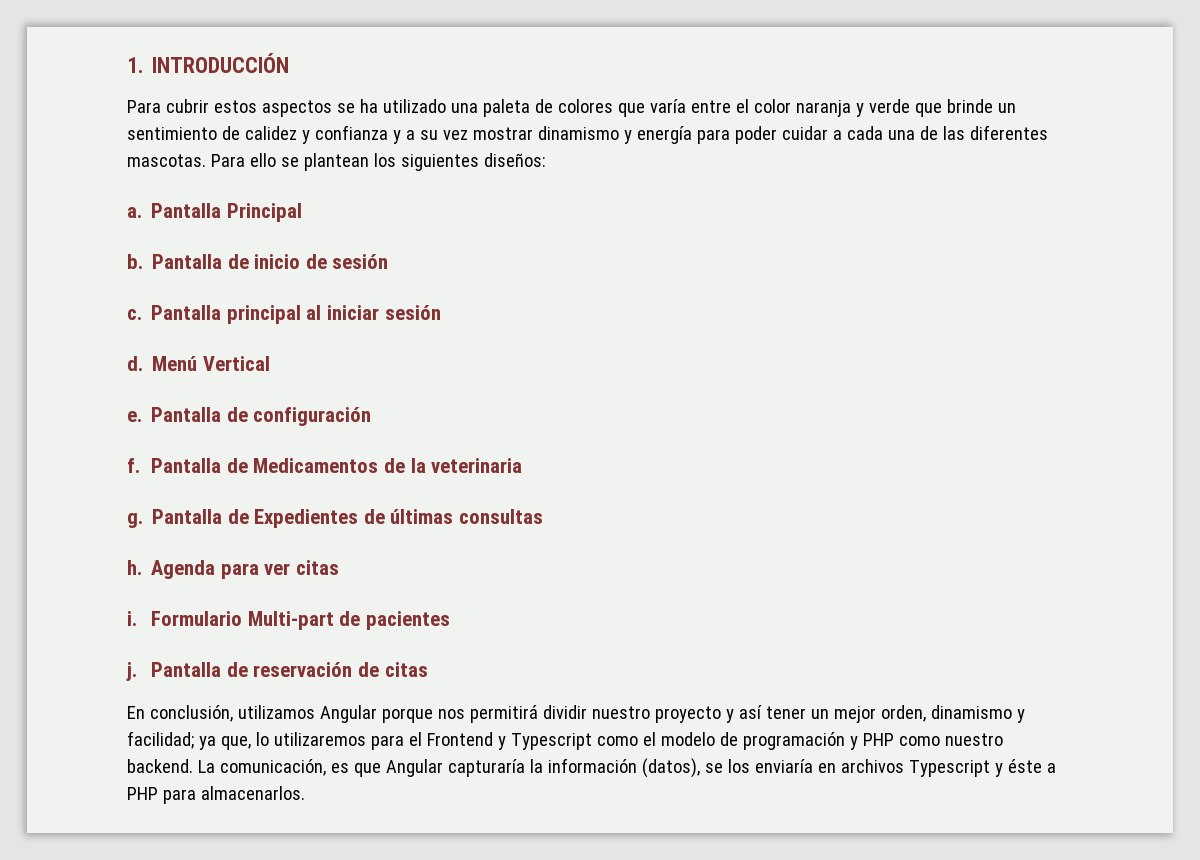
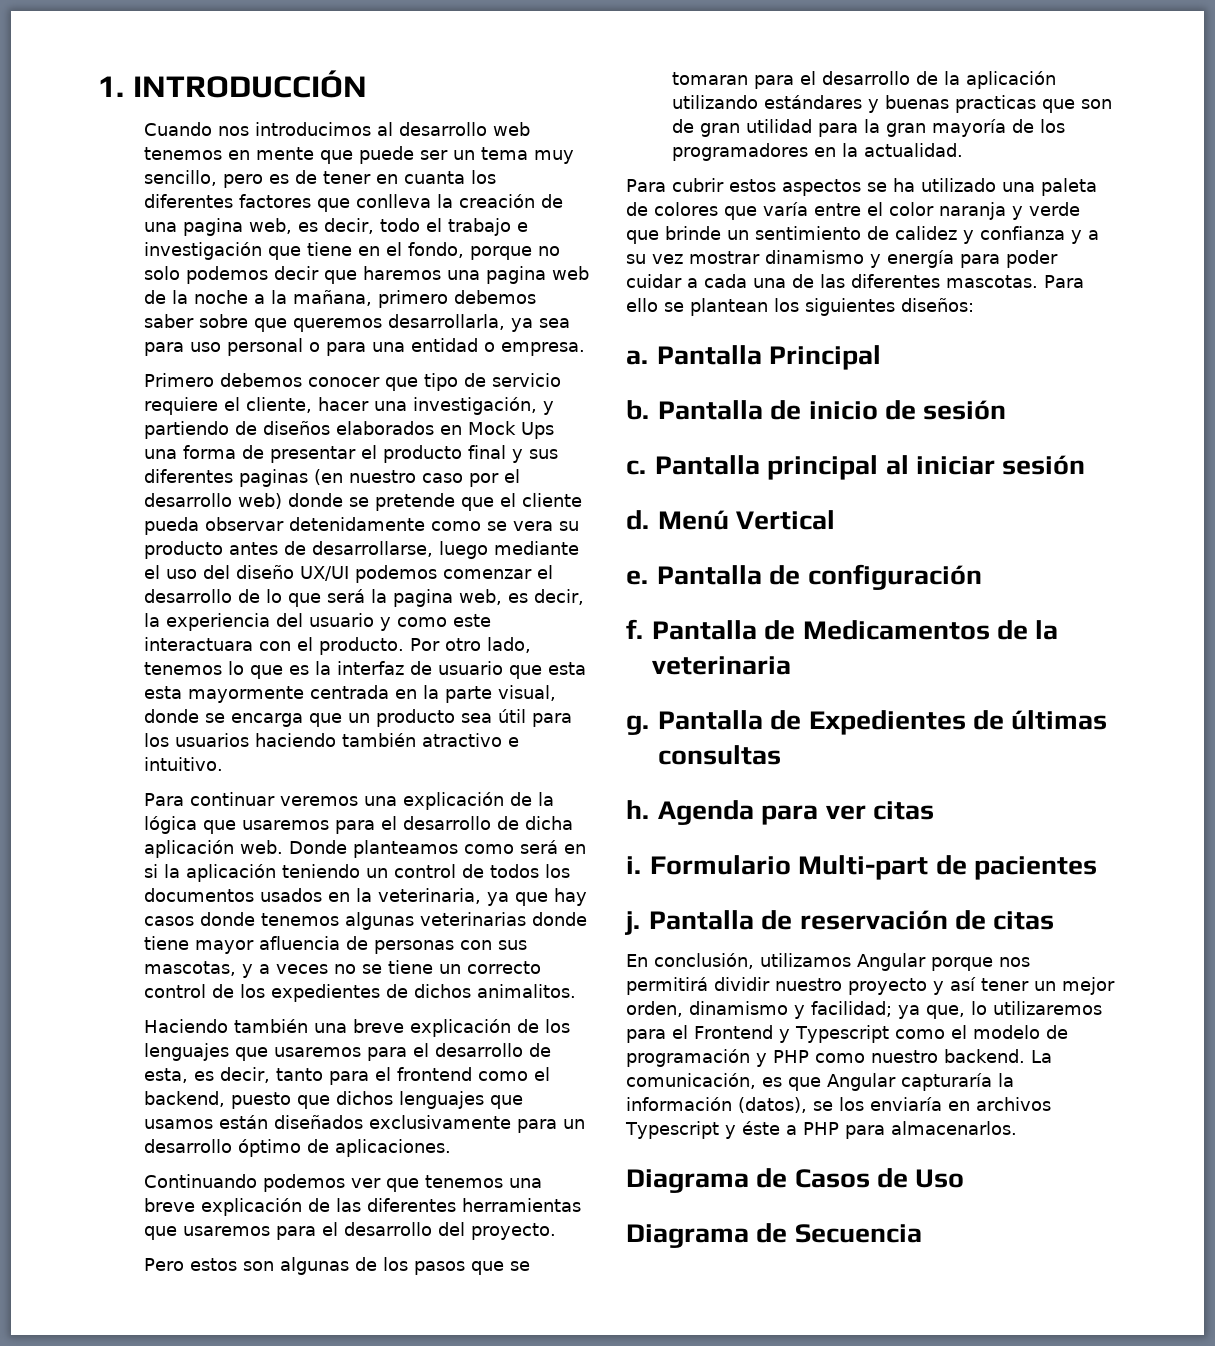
(290, 63) none -> [143,122,530,136] [143,146,574,164] [143,170,496,188] [143,194,563,212] [143,218,528,236] [143,242,560,260] [143,266,589,284] [143,290,536,308] [143,314,570,332] [143,338,585,356] [143,373,561,391] [143,397,554,415] [143,421,554,439] [143,445,558,463] [143,469,520,487] [143,493,582,511] [143,517,579,535] [143,541,579,559] [143,565,553,583] [143,589,584,607] [143,613,491,631] [143,637,531,655] [143,661,586,679] [143,685,556,703] [143,709,572,727] [143,733,519,747] [143,757,223,771] [143,792,554,810] [143,816,573,834] [143,840,586,858] [143,864,570,882] [143,888,587,906] [143,912,587,930] [143,936,527,954] [143,960,541,978] [143,984,576,1002] [143,1019,570,1037] [143,1043,551,1061] [143,1067,550,1085] [143,1091,523,1109] [143,1115,585,1133] [143,1139,451,1157] [143,1174,542,1192] [143,1198,581,1216] [143,1222,556,1240] [143,1257,530,1275] [671,71,1056,89] [671,95,1112,113] [671,119,1065,137] [671,143,963,161] // Cuando nos introducimos al desarrollo web tenemos en mente que puede ser un tema muy sencillo, pero es de tener en cuanta los diferentes factores que conlleva la creación de una pagina web, es decir, todo el trabajo e investigación que tiene en el fondo, porque no solo podemos decir que haremos una pagina web de la noche a la mañana, primero debemos saber sobre que queremos desarrollarla, ya sea para uso personal o para una entidad o empresa. // Primero debemos conocer que tipo de servicio requiere el cliente, hacer una investigación, y partiendo de diseños elaborados en Mock Ups una forma de presentar el producto final y sus diferentes paginas (en nuestro caso por el desarrollo web) donde se pretende que el cliente pueda observar detenidamente como se vera su producto antes de desarrollarse, luego mediante el uso del diseño UX/UI podemos comenzar el desarrollo de lo que será la pagina web, es decir, la experiencia del usuario y como este interactuara con el producto. Por otro lado, tenemos lo que es la interfaz de usuario que esta esta mayormente centrada en la parte visual, donde se encarga que un producto sea útil para los usuarios haciendo también atractivo e intuitivo. // Para continuar veremos una explicación de la lógica que usaremos para el desarrollo de dicha aplicación web. Donde planteamos como será en si la aplicación teniendo un control de todos los documentos usados en la veterinaria, ya que hay casos donde tenemos algunas veterinarias donde tiene mayor afluencia de personas con sus mascotas, y a veces no se tiene un correcto control de los expedientes de dichos animalitos. // Haciendo también una breve explicación de los lenguajes que usaremos para el desarrollo de esta, es decir, tanto para el frontend como el backend, puesto que dichos lenguajes que usamos están diseñados exclusivamente para un desarrollo óptimo de aplicaciones. // Continuando podemos ver que tenemos una breve explicación de las diferentes herramientas que usaremos para el desarrollo del proyecto. // Pero estos son algunas de los pasos que se tomaran para el desarrollo de la aplicación utilizando estándares y buenas practicas que son de gran utilidad para la gran mayoría de los programadores en la actualidad.
(305, 793) none -> [626,1168,965,1193] [626,1223,922,1248] // Diagrama de Casos de Uso // Diagrama de Secuencia

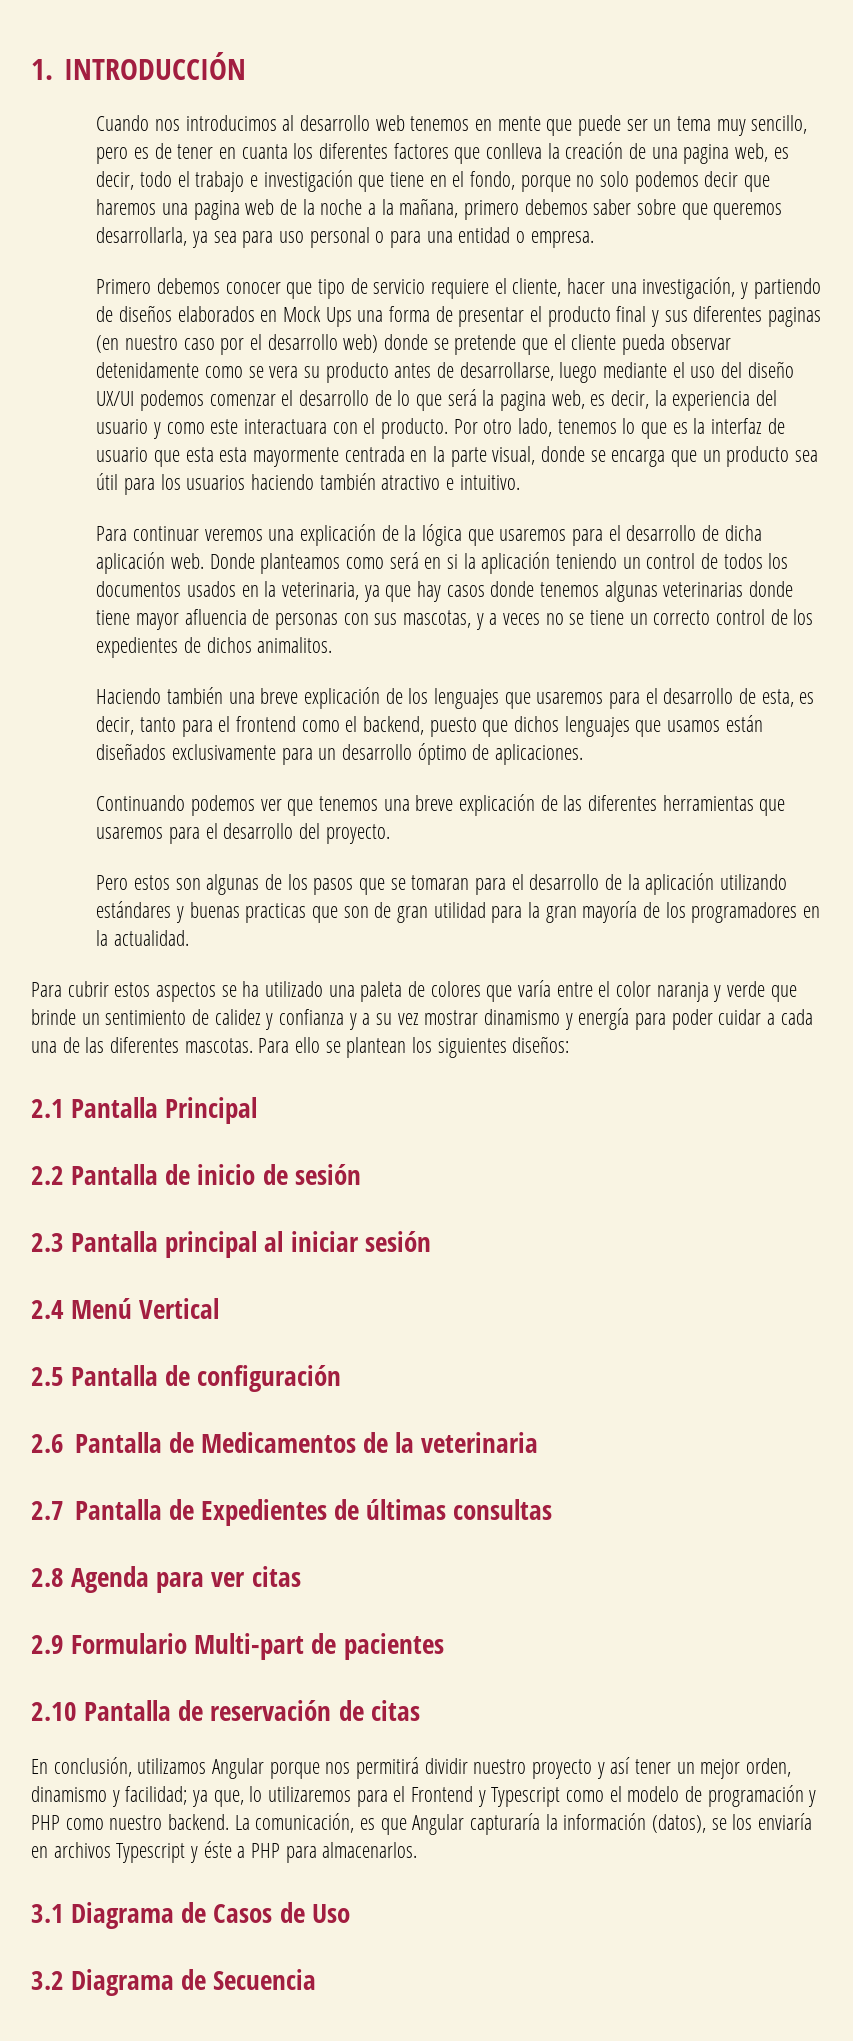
[626,350,648,365] a. -> [31,1099,64,1118] 2.1
[626,400,649,420] b. -> [31,1166,64,1185] 2.2
[626,460,646,475] c. -> [31,1233,64,1252] 2.3
[626,510,649,530] d. -> [31,1300,64,1319] 2.4
[626,570,648,585] e. -> [31,1367,64,1386] 2.5
[626,619,643,639] f. -> [31,1434,64,1453] 2.6
[626,715,649,735] g. -> [31,1501,64,1520] 2.7
[626,800,649,819] h. -> [31,1568,64,1587] 2.8
[626,856,641,874] i. -> [31,1635,64,1654] 2.9
[624,911,640,935] j. -> [31,1702,77,1721] 2.10
(1017, 1128) none -> [31,1904,64,1923] 3.1
(965, 1178) none -> [31,1971,64,1990] 3.2

